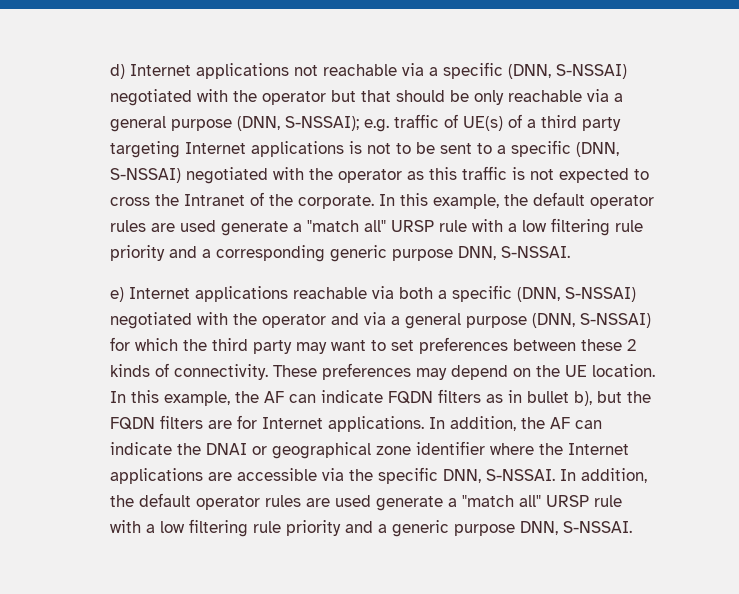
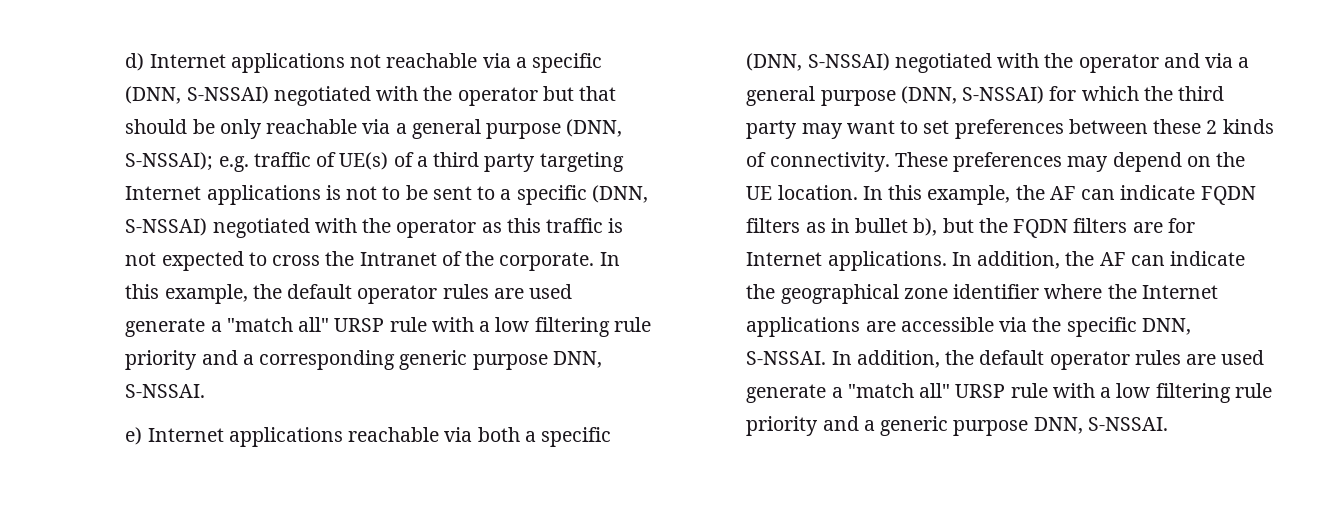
[206,443,268,455] DNAI or -> (776, 291) none

